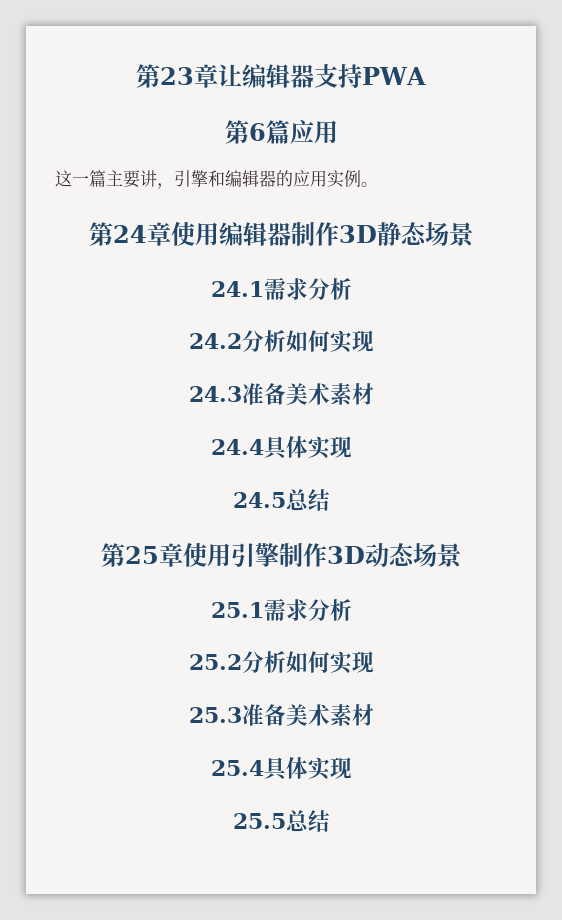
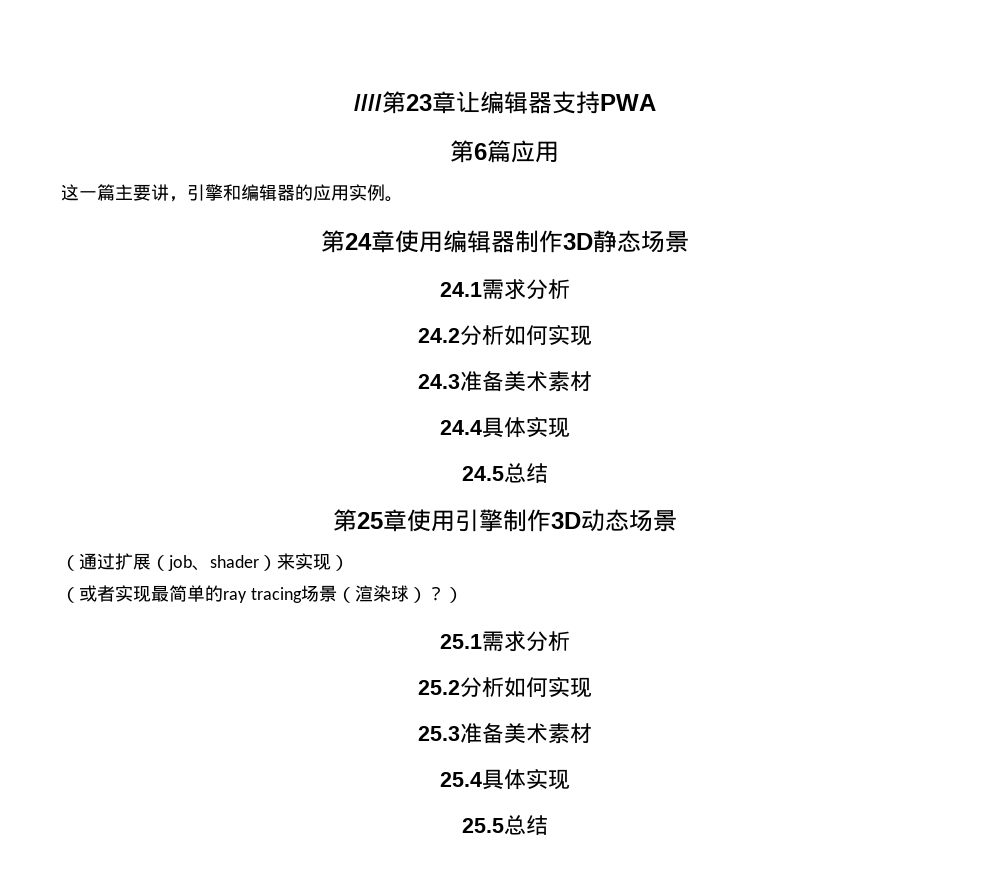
(136, 76) none -> [353,94,382,111] ////
(462, 555) none -> [61,553,349,571] [61,585,463,603] // （通过扩展（job、shader）来实现） // （或者实现最简单的ray tracing场景（渲染球）？）

